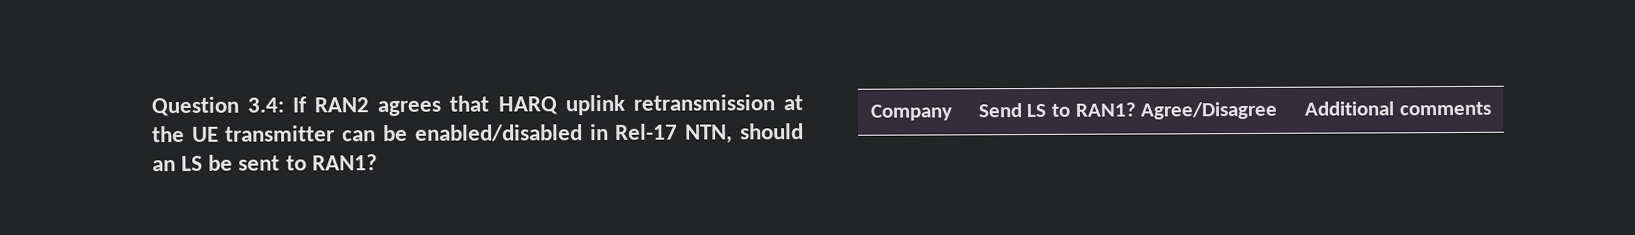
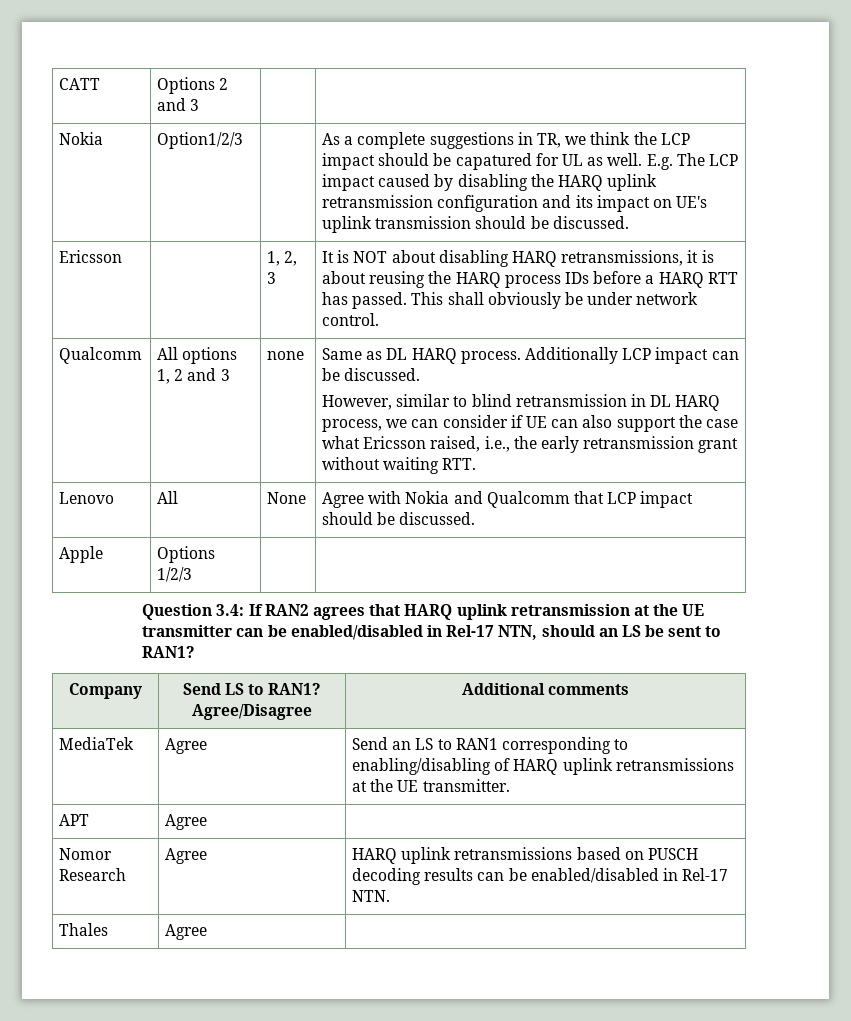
(150, 106) none -> [59,78,101,90] [157,77,229,94] [157,98,200,111] [59,132,104,145] [157,132,244,149] [322,132,690,149] [322,153,738,170] [322,174,658,191] [322,195,708,212] [322,216,629,233] [59,250,123,263] [267,251,298,266] [267,272,277,284] [322,250,714,267] [322,271,738,288] [322,292,699,309] [322,313,380,326] [59,347,143,364] [157,347,238,364] [157,368,230,384] [267,351,305,360] [322,347,739,364] [322,368,421,381] [322,394,721,411] [322,415,738,432] [322,436,739,453] [322,457,477,474] [59,492,115,504] [157,491,179,504] [267,492,307,504] [322,491,694,508] [322,512,476,525] [59,546,104,563] [157,546,216,563] [157,567,193,582] CATT | Options 2 and 3 | | // Nokia | Option1/2/3 | | As a complete suggestions in TR, we think the LCP impact should be capatured for UL as well. E.g. The LCP impact caused by disabling the HARQ uplink retransmission configuration and its impact on UE's uplink transmission should be discussed. // Ericsson | | 1, 2, 3 | It is NOT about disabling HARQ retransmissions, it is about reusing the HARQ process IDs before a HARQ RTT has passed. This shall obviously be under network control. // Qualcomm | All options 1, 2 and 3 | none | Same as DL HARQ process. Additionally LCP impact can be discussed. // However, similar to blind retransmission in DL HARQ process, we can consider if UE can also support the case what Ericsson raised, i.e., the early retransmission grant without waiting RTT. // Lenovo | All | None | Agree with Nokia and Qualcomm that LCP impact should be discussed. // Apple | Options 1/2/3 | | //
(1491, 108) none -> [59,737,135,750] [165,738,208,754] [352,737,629,754] [352,758,734,775] [352,779,510,792] [59,814,90,826] [165,814,208,830] [59,848,113,860] [59,868,127,881] [165,848,208,864] [352,847,698,864] [352,868,729,885] [352,890,391,902] [59,923,109,936] [165,924,208,940] // MediaTek | Agree | Send an LS to RAN1 corresponding to enabling/disabling of HARQ uplink retransmissions at the UE transmitter. // APT | Agree | // Nomor Research | Agree | HARQ uplink retransmissions based on PUSCH decoding results can be enabled/disabled in Rel-17 NTN. // Thales | Agree |

